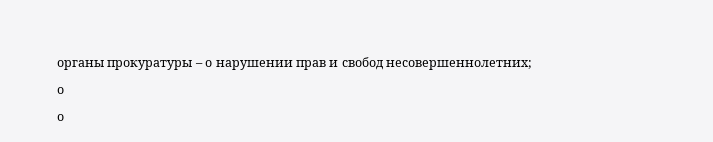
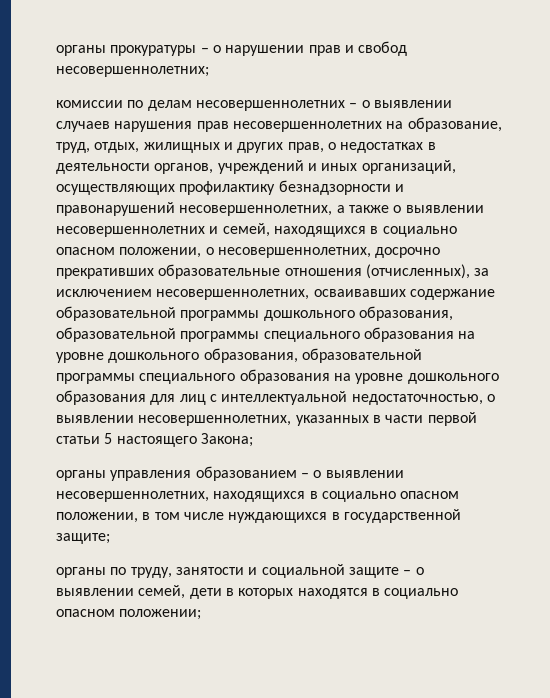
[57,87,64,94] [57,114,64,121] о // о -> [56,100,452,111] [56,117,502,132] [56,142,436,153] [56,160,456,174] [56,180,404,195] [56,202,484,216] [56,223,457,237] [56,247,441,258] [56,264,490,279] [56,289,495,300] [56,306,453,321] [56,327,476,342] [56,348,422,363] [56,369,499,384] [56,390,495,405] [56,412,477,426] [56,433,253,447] [56,466,404,481] [56,491,460,502] [56,509,461,523] [56,533,110,544] [56,564,424,578] [56,585,459,599] [56,609,202,620] комиссии по делам несовершеннолетних – о выявлении случаев нарушения прав несовершеннолетних на образование, труд, отдых, жилищных и других прав, о недостатках в деятельности органов, учреждений и иных организаций, осуществляющих профилактику безнадзорности и правонарушений несовершеннолетних, а также о выявлении несовершеннолетних и семей, находящихся в социально опасном положении, о несовершеннолетних, досрочно прекративших образовательные отношения (отчисленных), за исключением несовершеннолетних, осваивавших содержание образовательной программы дошкольного образования, образовательной программы специального образования на уровне дошкольного образования, образовательной программы специального образования на уровне дошкольного образования для лиц с интеллектуальной недостаточностью, о выявлении несовершеннолетних, указанных в части первой статьи 5 настоящего Закона; // органы управления образованием – о выявлении несовершеннолетних, находящихся в социально опасном положении, в том числе нуждающихся в государственной защите; // органы по труду, занятости и социальной защите – о выявлении семей, дети в которых находятся в социально опасном положении;

